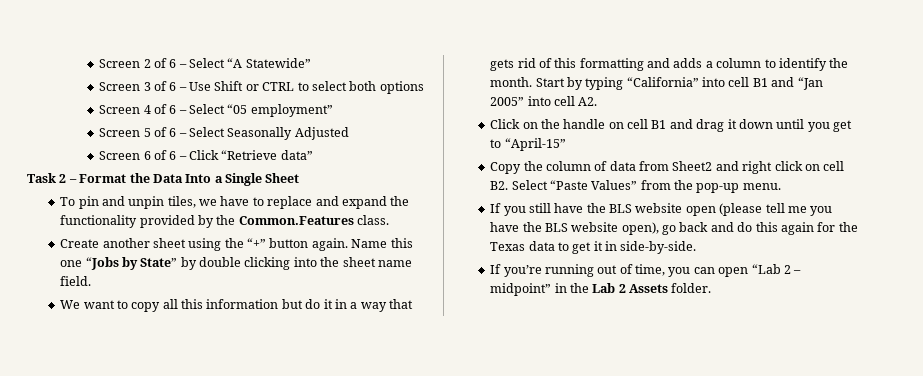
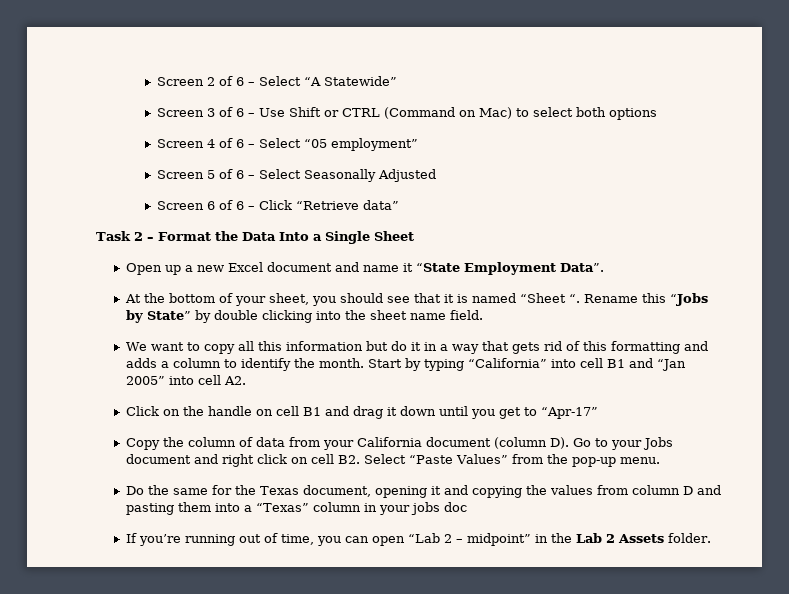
(295, 86) none -> [383,107,512,119] (Command on Mac)
[60,196,410,209] [60,215,390,228] [60,238,413,251] [60,260,83,267] To pin and unpin tiles, we have to replace and expand the functionality provided by the Common.Features class. // Create another sheet using the “+” button again. Name this one -> [125,262,604,275] [124,293,666,306] Open up a new Excel document and name it “State Employment Data”. // At the bottom of your sheet, you should see that it is named “Sheet “. Rename this
[504,138,566,151] “April-15” -> [540,407,598,419] “Apr-17”
[672,161,713,171] Sheet2 -> [322,437,673,450] [125,454,191,464] your California document (column D). Go to your Jobs document
[490,203,833,216] [490,222,858,235] [490,241,697,254] If you still have the BLS website open (please tell me you have the BLS website open), go back and do this again for the Texas data to get it in side-by-side. -> [125,485,721,498] [125,502,467,515] Do the same for the Texas document, opening it and copying the values from column D and pasting them into a “Texas” column in your jobs doc

